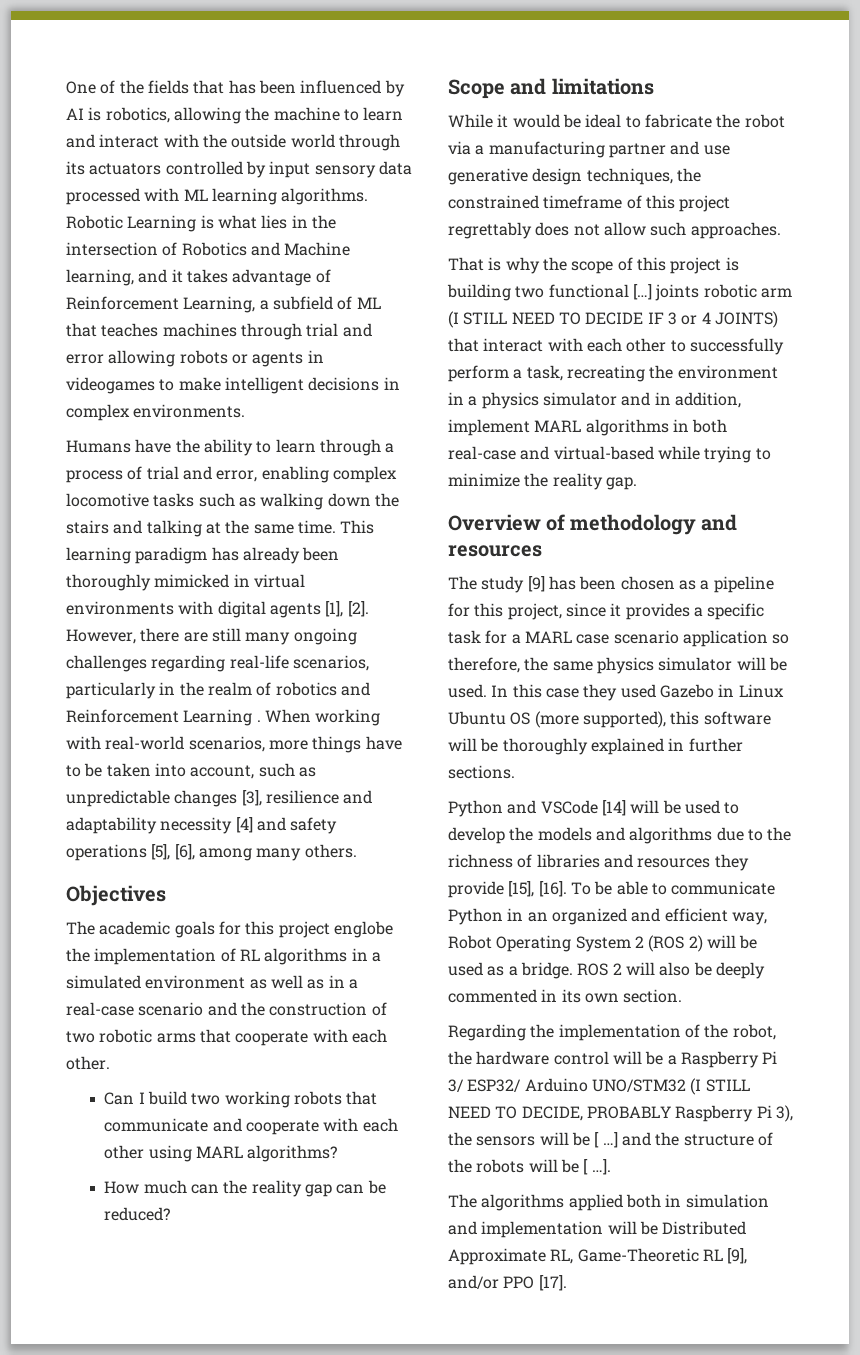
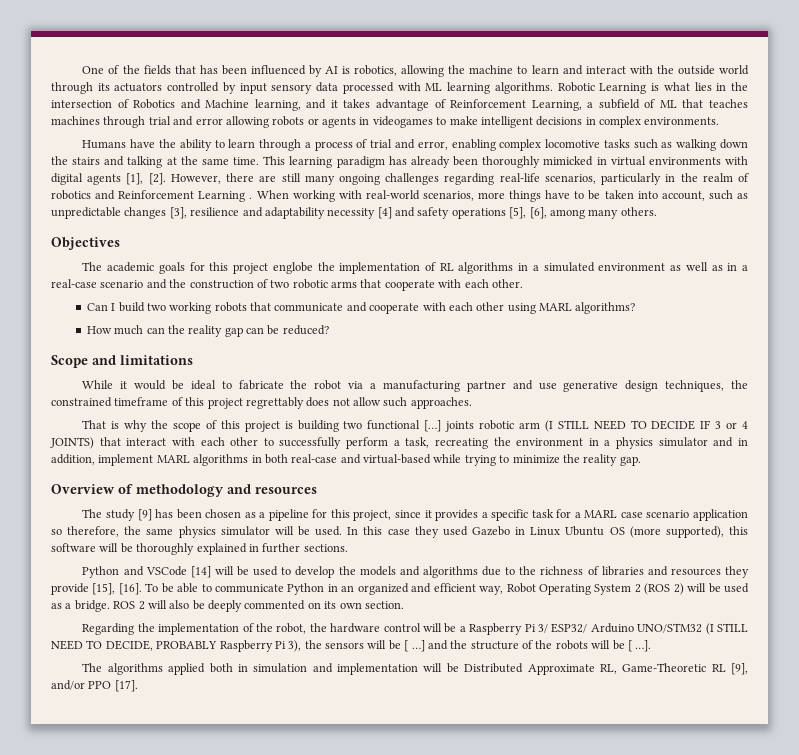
[541,989,558,1002] in -> [307,602,321,609] on

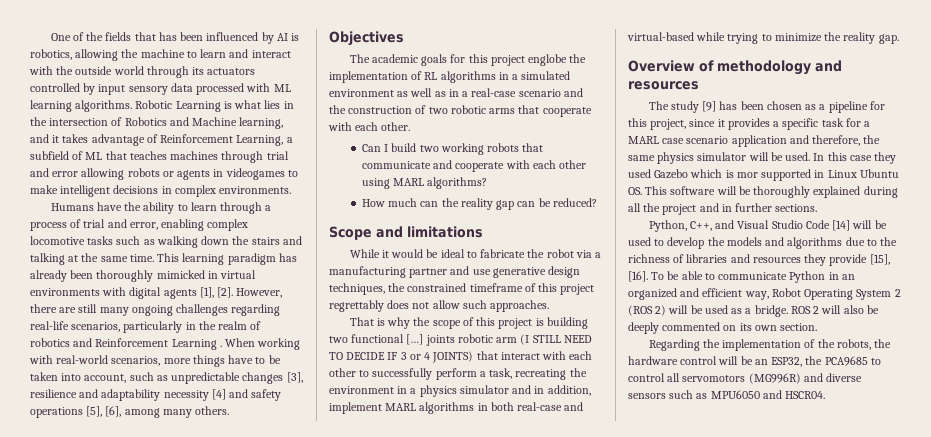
[51,529,62,535] so -> [789,135,809,144] and
[515,526,749,538] in Linux Ubuntu OS (more supported), this -> [690,169,899,181] [628,186,668,195] which is mor supported in Linux Ubuntu OS. This
[248,543,348,553] [82,566,187,578] in further sections. // Python and VSCode -> [863,186,898,198] [628,203,818,215] [648,220,830,232] during all the project and in further sections. // Python, C++, and Visual Studio Code
[276,623,307,634] robot, -> [836,339,871,350] robots,
[459,623,748,635] [51,640,652,652] [82,663,749,675] [51,680,138,692] a Raspberry Pi 3/ ESP32/ Arduino UNO/STM32 (I STILL NEED TO DECIDE, PROBABLY Raspberry Pi 3), the sensors will be [ …] and the structure of the robots will be [ …]. // The algorithms applied both in simulation and implementation will be Distributed Approximate RL, Game-Theoretic RL [9], and/or PPO [17]. -> [754,356,881,367] [628,373,863,384] [628,390,826,399] an ESP32, the PCA9685 to control all servomotors (MG996R) and diverse sensors such as MPU6050 and HSCR04.

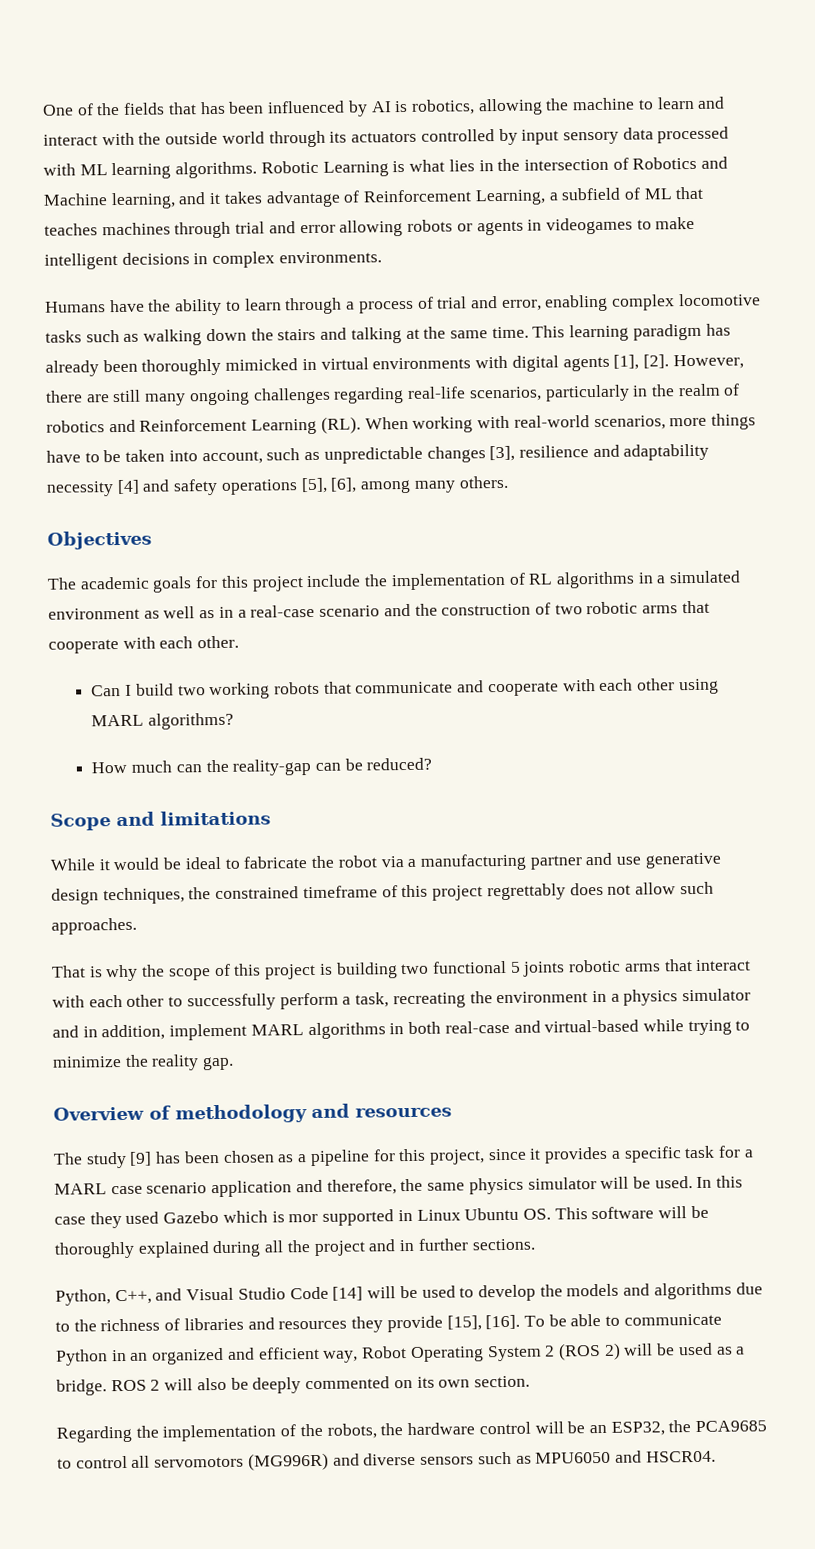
[219,345,222,347] . -> [320,416,361,434] (RL).
[528,54,568,66] englobe -> [306,574,362,588] include
[460,198,515,210] reality gap -> [232,759,313,776] reality-gap
[406,334,424,345] […] -> [509,961,521,973] 5
[496,334,592,345] [329,351,474,363] arm (I STILL NEED TO DECIDE IF 3 or 4 JOINTS) -> [623,963,661,972] arms

